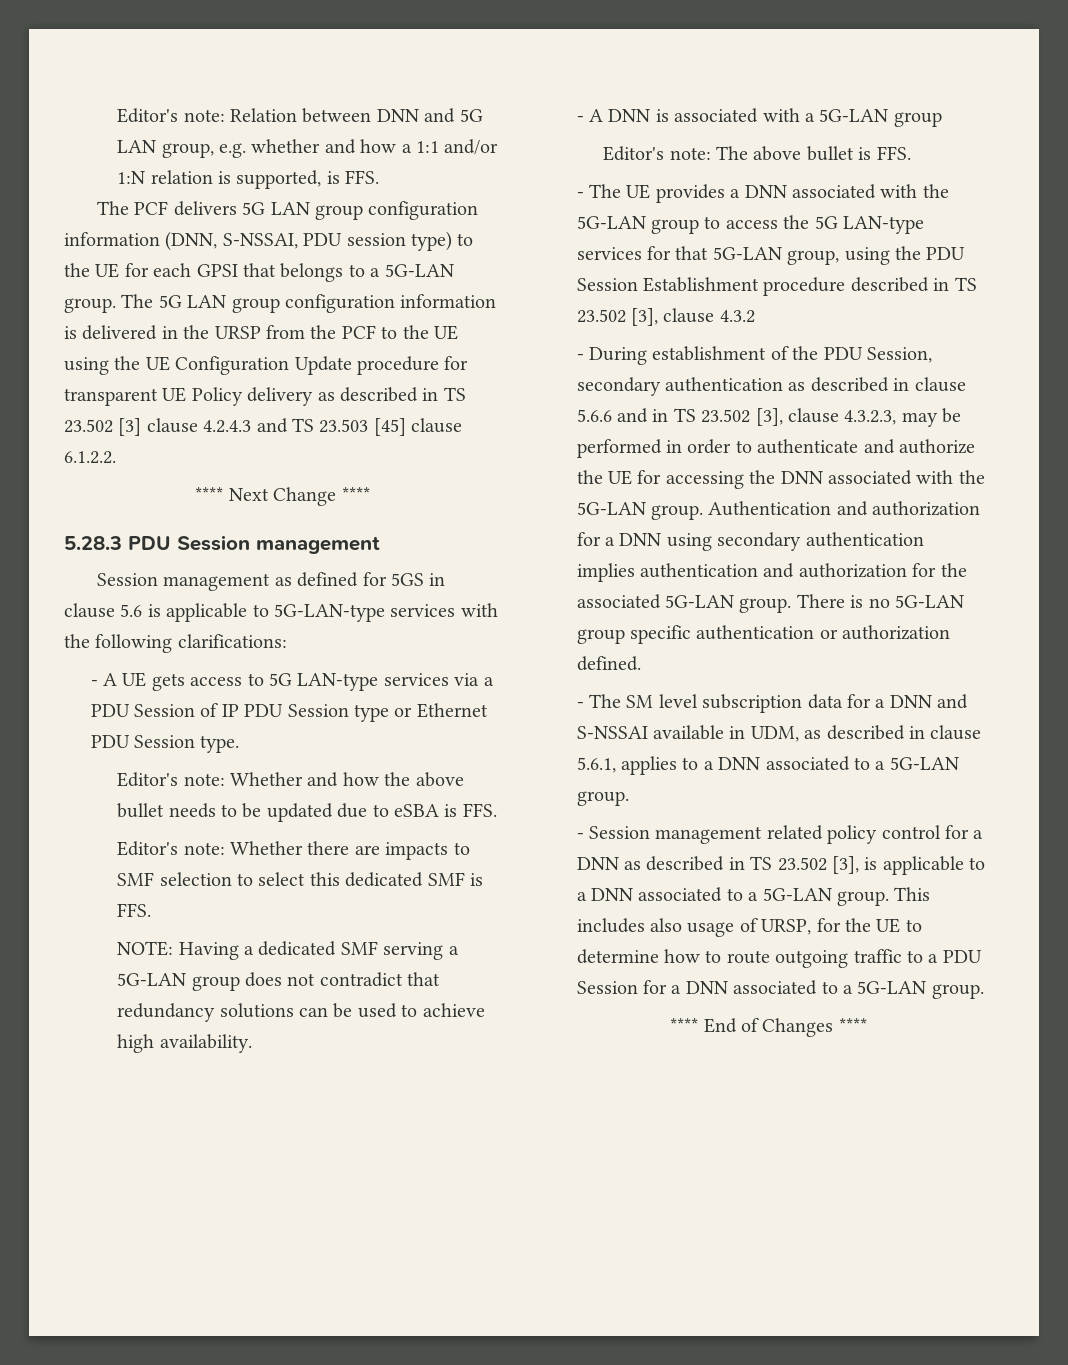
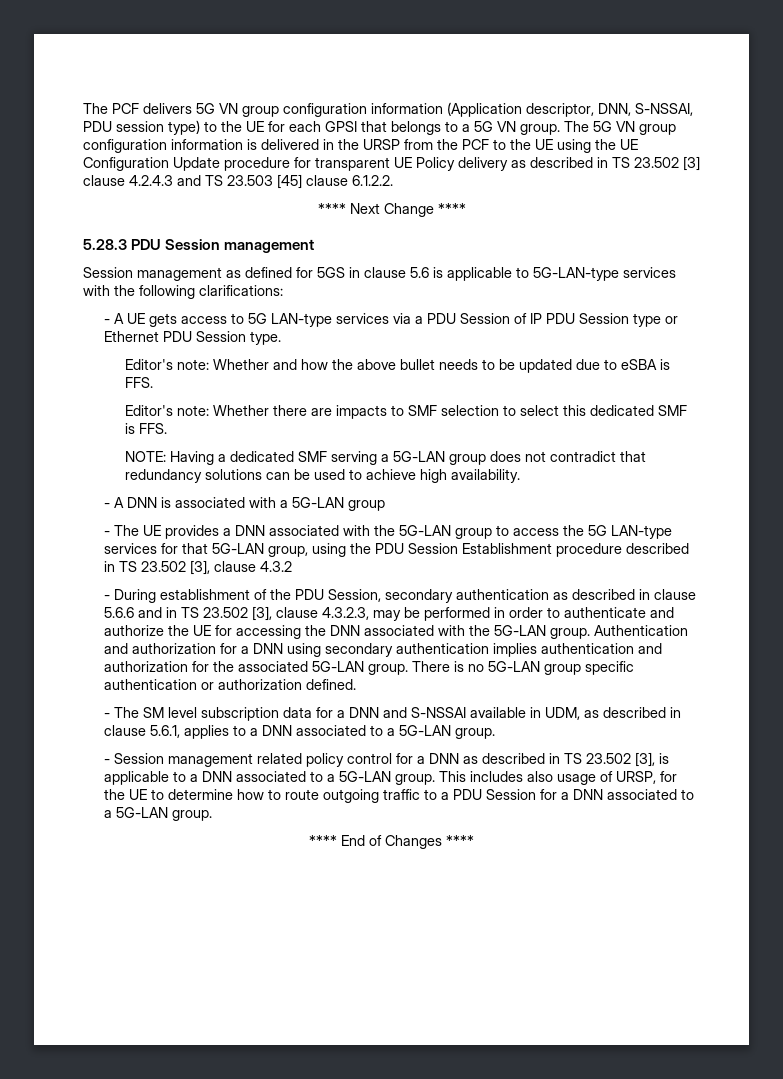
[117,108,483,123] [117,139,499,158] [117,170,380,189] Editor's note: Relation between DNN and 5G LAN group, e.g. whether and how a 1:1 and/or 1:N relation is supported, is FFS. // -> (83, 108) none
[270,201,479,220] [64,231,218,251] LAN group configuration information (DNN, -> [219,102,631,117] VN group configuration information (Application descriptor, DNN,
[384,264,454,277] 5G-LAN -> [474,121,516,132] 5G VN
[187,295,227,308] LAN -> [616,121,635,132] VN
[603,146,911,161] // Editor's note: The above bullet is FFS. -> (385, 505) none

